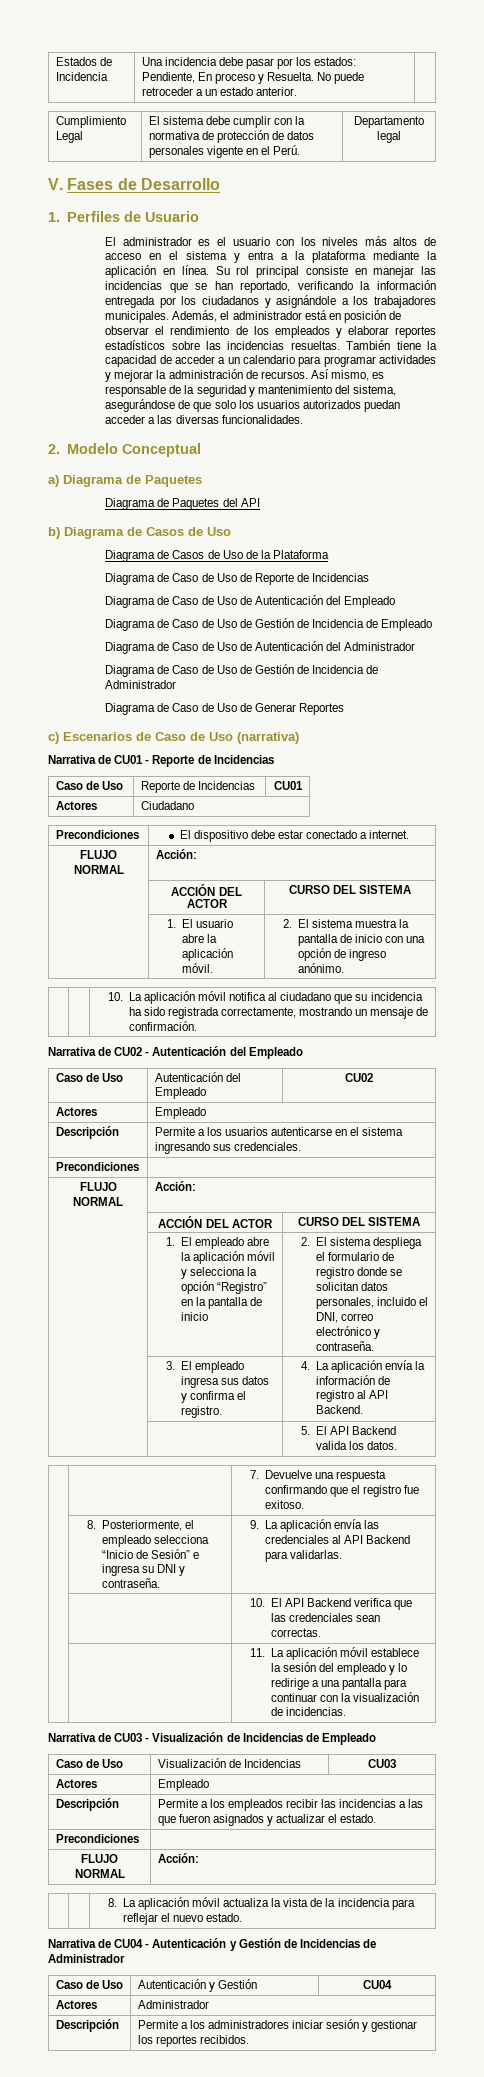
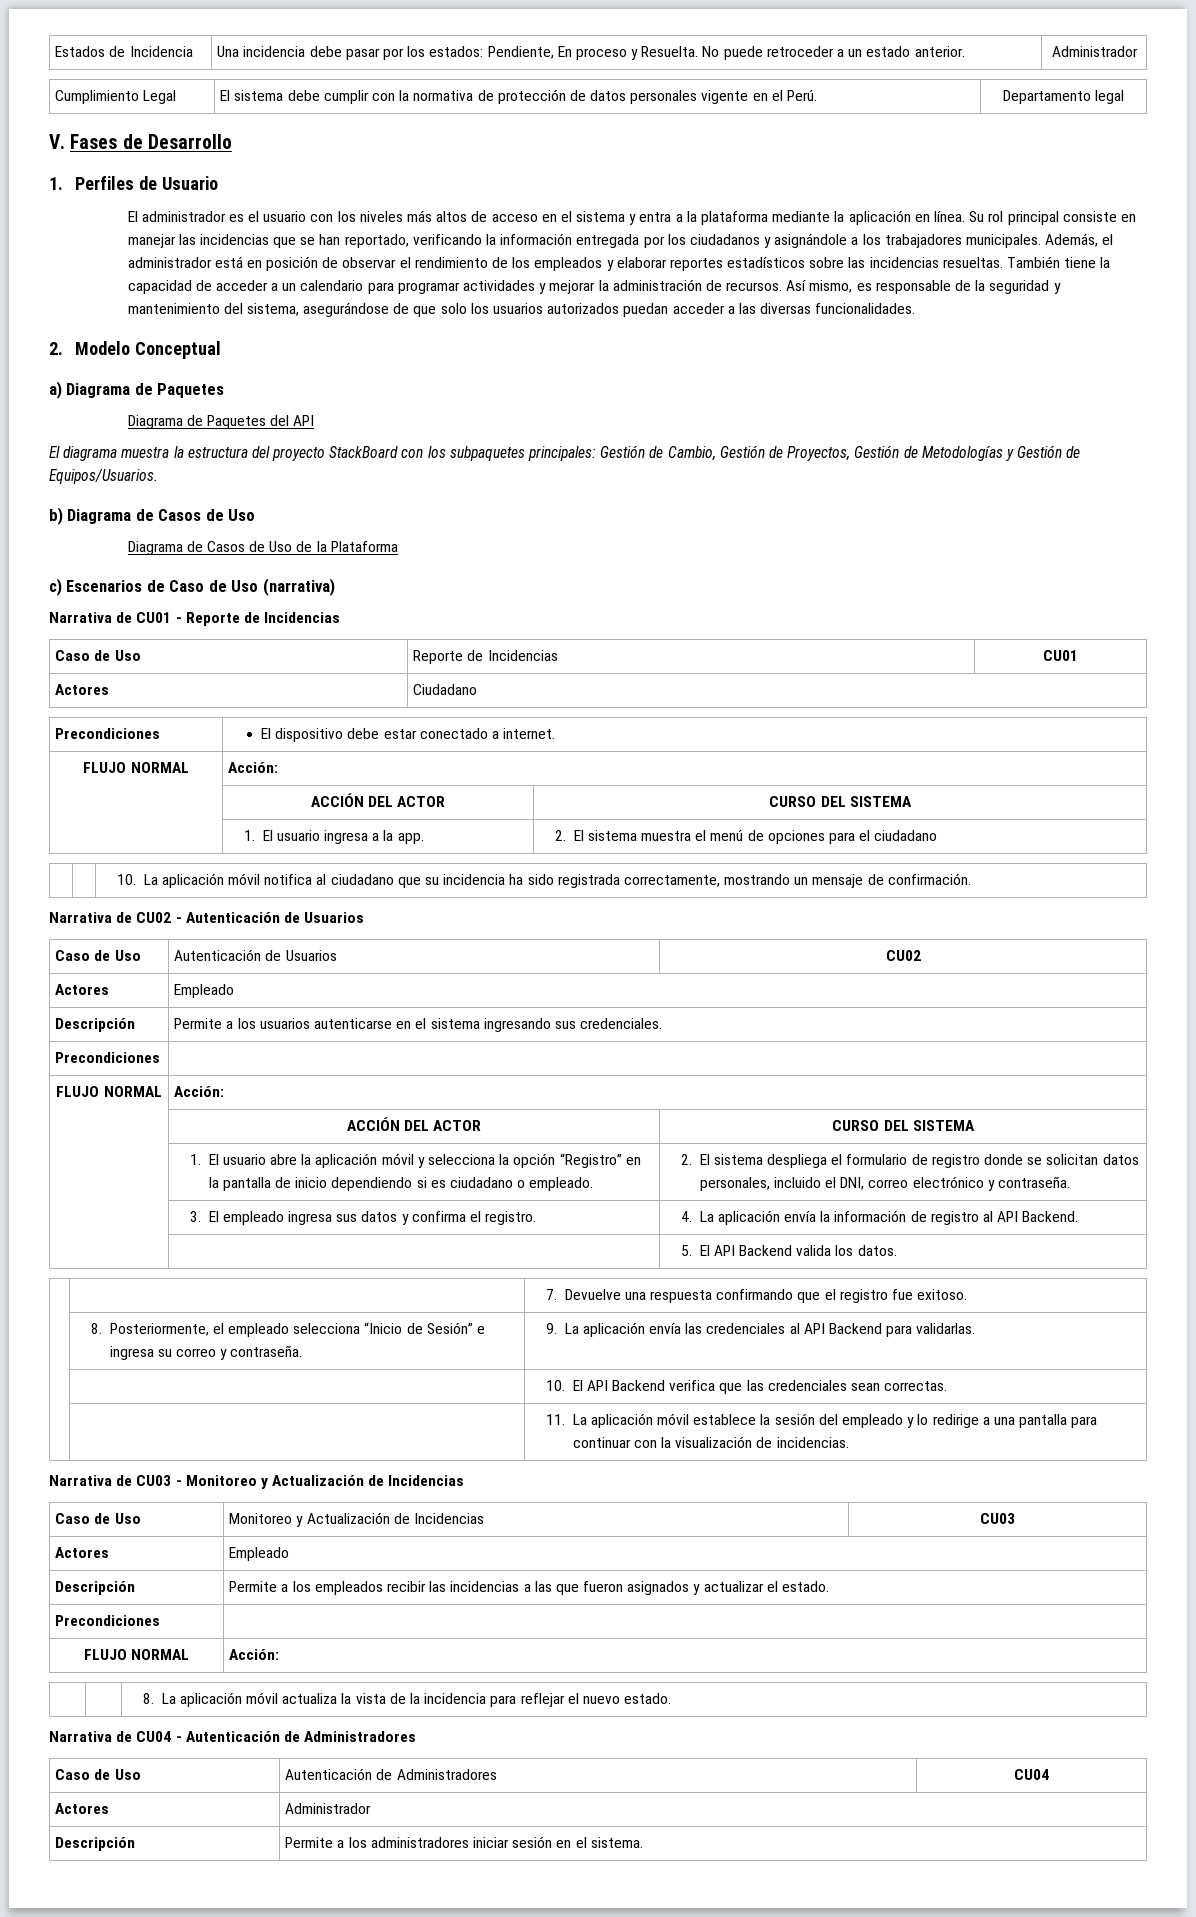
(297, 91) none -> [1051,46,1138,57] Administrador
(260, 502) none -> [49,445,1081,461] [49,469,158,484] // El diagrama muestra la estructura del proyecto StackBoard con los subpaquetes principales: Gestión de Cambio, Gestión de Proyectos, Gestión de Metodologías y Gestión de Equipos/Usuarios.
[105,573,370,585] [105,595,396,608] [105,618,433,631] [105,641,416,654] [105,664,379,677] [105,680,177,689] [105,703,345,715] // Diagrama de Caso de Uso de Reporte de Incidencias // Diagrama de Caso de Uso de Autenticación del Empleado // Diagrama de Caso de Uso de Gestión de Incidencia de Empleado // Diagrama de Caso de Uso de Autenticación del Administrador // Diagrama de Caso de Uso de Gestión de Incidencia de Administrador // Diagrama de Caso de Uso de Generar Reportes -> (398, 546) none
[181,934,217,943] [181,948,233,961] [181,963,213,973] abre la aplicación móvil. -> [324,830,424,844] ingresa a la app.
[399,919,410,928] [297,934,426,946] [297,948,386,961] [297,963,344,973] la pantalla de inicio con una opción de ingreso anónimo. -> [695,830,938,844] el menú de opciones para el ciudadano
[229,1047,303,1059] [55,1073,123,1082] [154,1072,241,1082] [154,1087,206,1099] del Empleado // Caso de Uso | Autenticación del Empleado -> [283,912,365,923] [55,950,141,961] [174,949,337,961] de Usuarios // Caso de Uso | Autenticación de Usuarios
[194,1237,244,1249] empleado -> [222,1154,266,1165] usuario
(208, 1316) none -> [331,1177,594,1191] dependiendo si es ciudadano o empleado.
[156,1564,176,1573] DNI -> [176,1348,217,1357] correo
[152,1732,376,1745] [55,1759,123,1768] [157,1758,226,1768] Visualización de Incidencias de Empleado // Caso de Uso | Visualización -> [185,1475,465,1489] [55,1513,141,1524] [229,1512,390,1527] Monitoreo y Actualización de Incidencias // Caso de Uso | Monitoreo y Actualización
[229,1938,376,1951] [48,1954,125,1963] [55,1980,123,1989] [137,1979,257,1992] y Gestión de Incidencias de Administrador // Caso de Uso | Autenticación y Gestión -> [283,1731,417,1742] [55,1769,141,1780] [285,1768,497,1780] de Administradores // Caso de Uso | Autenticación de Administradores
[362,2020,418,2032] [137,2035,249,2047] y gestionar los reportes recibidos. -> [556,1837,643,1848] en el sistema.

